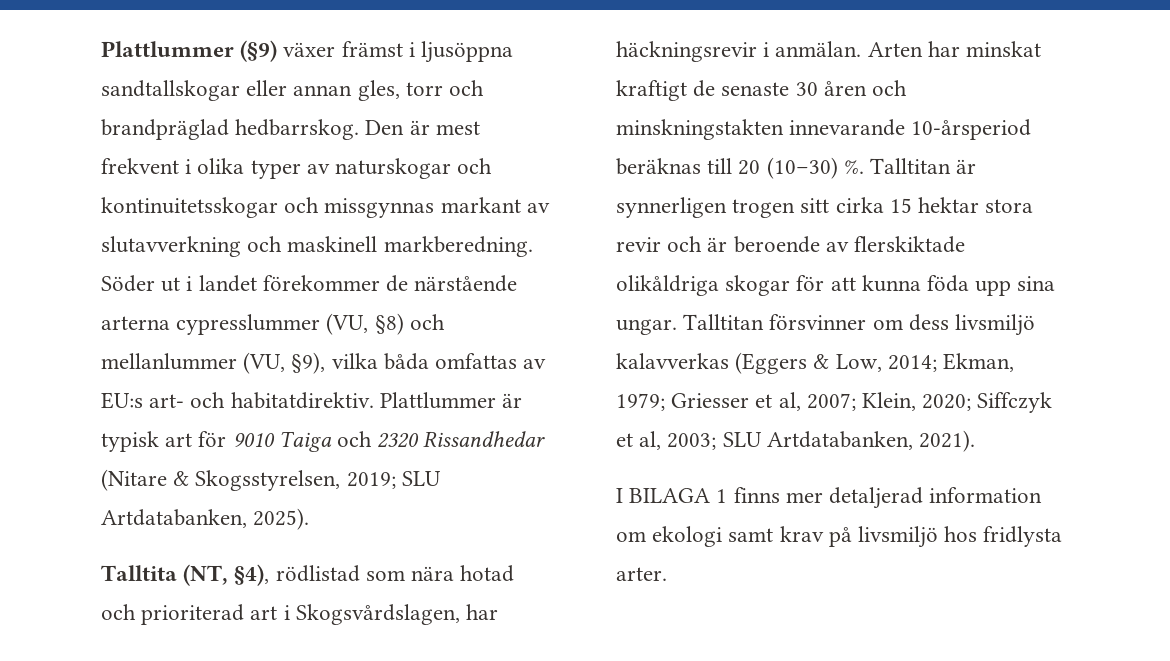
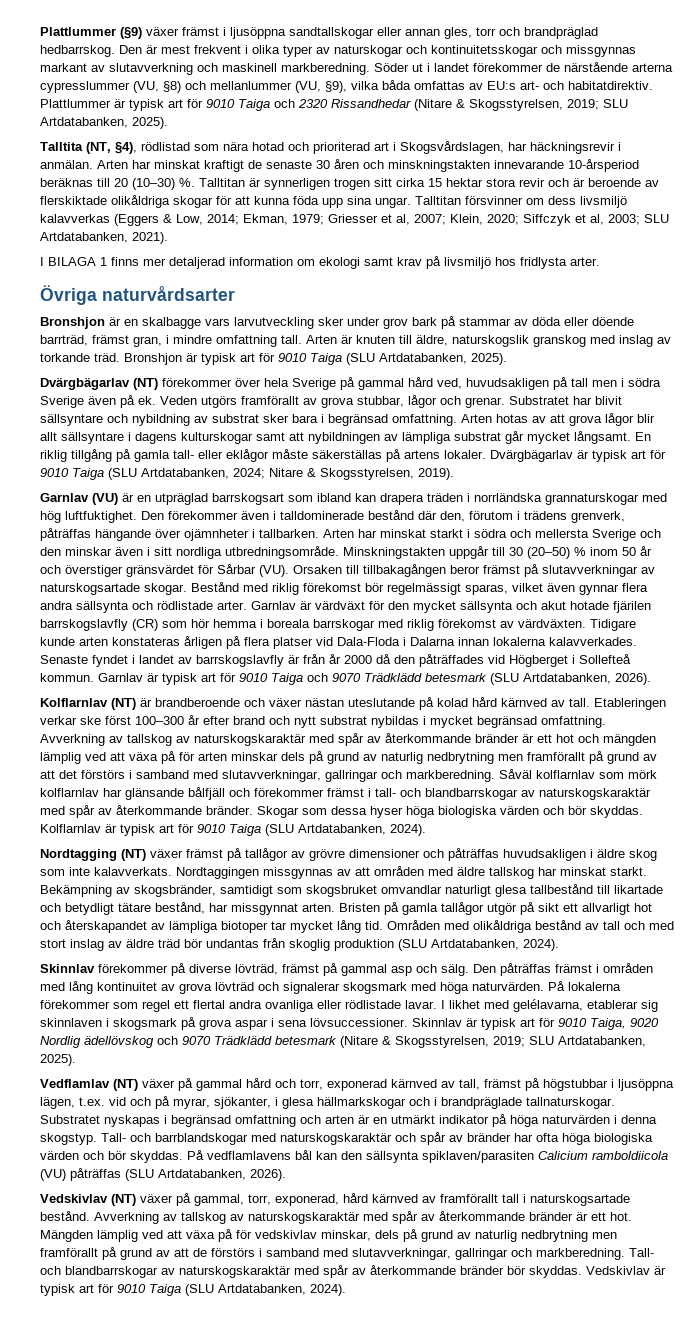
(667, 574) none -> [40,285,235,305] [40,316,634,329] [40,335,671,347] [40,353,507,365] [40,377,661,390] [40,395,622,408] [40,413,655,426] [40,431,651,444] [40,449,666,462] [40,468,454,480] [40,493,667,505] [40,510,625,523] [40,528,661,541] [40,546,652,559] [40,564,655,577] [40,582,648,595] [40,601,651,613] [40,619,636,631] [40,636,637,649] [40,654,631,667] [40,673,651,685] [40,697,666,710] [40,715,606,728] [40,733,656,746] [40,751,657,764] [40,769,657,782] [40,787,651,800] [40,805,643,818] [40,824,426,836] [40,848,657,861] [40,866,647,879] [40,884,663,897] [40,902,652,915] [40,920,674,933] [40,938,559,951] [40,963,653,976] [40,981,621,994] [40,999,658,1012] [40,1017,659,1030] [40,1036,646,1048] [40,1054,76,1066] [40,1078,674,1091] [40,1096,615,1109] [40,1114,657,1127] [40,1132,653,1145] [40,1150,668,1163] [40,1168,286,1181] [40,1193,630,1206] [40,1211,632,1224] [40,1229,617,1242] [40,1247,654,1260] [40,1265,666,1278] [40,1284,346,1296] // Övriga naturvårdsarter // Bronshjon är en skalbagge vars larvutveckling sker under grov bark på stammar av döda eller döende barrträd, främst gran, i mindre omfattning tall. Arten är knuten till äldre, naturskogslik granskog med inslag av torkande träd. Bronshjon är typisk art för 9010 Taiga (SLU Artdatabanken, 2025). // Dvärgbägarlav (NT) förekommer över hela Sverige på gammal hård ved, huvudsakligen på tall men i södra Sverige även på ek. Veden utgörs framförallt av grova stubbar, lågor och grenar. Substratet har blivit sällsyntare och nybildning av substrat sker bara i begränsad omfattning. Arten hotas av att grova lågor blir allt sällsyntare i dagens kulturskogar samt att nybildningen av lämpliga substrat går mycket långsamt. En riklig tillgång på gamla tall- eller eklågor måste säkerställas på artens lokaler. Dvärgbägarlav är typisk art för 9010 Taiga (SLU Artdatabanken, 2024; Nitare & Skogsstyrelsen, 2019). // Garnlav (VU) är en utpräglad barrskogsart som ibland kan drapera träden i norrländska grannaturskogar med hög luftfuktighet. Den förekommer även i talldominerade bestånd där den, förutom i trädens grenverk, påträffas hängande över ojämnheter i tallbarken. Arten har minskat starkt i södra och mellersta Sverige och den minskar även i sitt nordliga utbredningsområde. Minskningstakten uppgår till 30 (20–50) % inom 50 år och överstiger gränsvärdet för Sårbar (VU). Orsaken till tillbakagången beror främst på slutavverkningar av naturskogsartade skogar. Bestånd med riklig förekomst bör regelmässigt sparas, vilket även gynnar flera andra sällsynta och rödlistade arter. Garnlav är värdväxt för den mycket sällsynta och akut hotade fjärilen barrskogslavfly (CR) som hör hemma i boreala barrskogar med riklig förekomst av värdväxten. Tidigare kunde arten konstateras årligen på flera platser vid Dala-Floda i Dalarna innan lokalerna kalavverkades. Senaste fyndet i landet av barrskogslavfly är från år 2000 då den påträffades vid Högberget i Sollefteå kommun. Garnlav är typisk art för 9010 Taiga och 9070 Trädklädd betesmark (SLU Artdatabanken, 2026). // Kolflarnlav (NT) är brandberoende och växer nästan uteslutande på kolad hård kärnved av tall. Etableringen verkar ske först 100–300 år efter brand och nytt substrat nybildas i mycket begränsad omfattning. Avverkning av tallskog av naturskogskaraktär med spår av återkommande bränder är ett hot och mängden lämplig ved att växa på för arten minskar dels på grund av naturlig nedbrytning men framförallt på grund av att det förstörs i samband med slutavverkningar, gallringar och markberedning. Såväl kolflarnlav som mörk kolflarnlav har glänsande bålfjäll och förekommer främst i tall- och blandbarrskogar av naturskogskaraktär med spår av återkommande bränder. Skogar som dessa hyser höga biologiska värden och bör skyddas. Kolflarnlav är typisk art för 9010 Taiga (SLU Artdatabanken, 2024). // Nordtagging (NT) växer främst på tallågor av grövre dimensioner och påträffas huvudsakligen i äldre skog som inte kalavverkats. Nordtaggingen missgynnas av att områden med äldre tallskog har minskat starkt. Bekämpning av skogsbränder, samtidigt som skogsbruket omvandlar naturligt glesa tallbestånd till likartade och betydligt tätare bestånd, har missgynnat arten. Bristen på gamla tallågor utgör på sikt ett allvarligt hot och återskapandet av lämpliga biotoper tar mycket lång tid. Områden med olikåldriga bestånd av tall och med stort inslag av äldre träd bör undantas från skoglig produktion (SLU Artdatabanken, 2024). // Skinnlav förekommer på diverse lövträd, främst på gammal asp och sälg. Den påträffas främst i områden med lång kontinuitet av grova lövträd och signalerar skogsmark med höga naturvärden. På lokalerna förekommer som regel ett flertal andra ovanliga eller rödlistade lavar. I likhet med gelélavarna, etablerar sig skinnlaven i skogsmark på grova aspar i sena lövsuccessioner. Skinnlav är typisk art för 9010 Taiga, 9020 Nordlig ädellövskog och 9070 Trädklädd betesmark (Nitare & Skogsstyrelsen, 2019; SLU Artdatabanken, 2025). // Vedflamlav (NT) växer på gammal hård och torr, exponerad kärnved av tall, främst på högstubbar i ljusöppna lägen, t.ex. vid och på myrar, sjökanter, i glesa hällmarkskogar och i brandpräglade tallnaturskogar. Substratet nyskapas i begränsad omfattning och arten är en utmärkt indikator på höga naturvärden i denna skogstyp. Tall- och barrblandskogar med naturskogskaraktär och spår av bränder har ofta höga biologiska värden och bör skyddas. På vedflamlavens bål kan den sällsynta spiklaven/parasiten Calicium ramboldiicola (VU) påträffas (SLU Artdatabanken, 2026). // Vedskivlav (NT) växer på gammal, torr, exponerad, hård kärnved av framförallt tall i naturskogsartade bestånd. Avverkning av tallskog av naturskogskaraktär med spår av återkommande bränder är ett hot. Mängden lämplig ved att växa på för vedskivlav minskar, dels på grund av naturlig nedbrytning men framförallt på grund av att de förstörs i samband med slutavverkningar, gallringar och markberedning. Tall- och blandbarrskogar av naturskogskaraktär med spår av återkommande bränder bör skyddas. Vedskivlav är typisk art för 9010 Taiga (SLU Artdatabanken, 2024).

